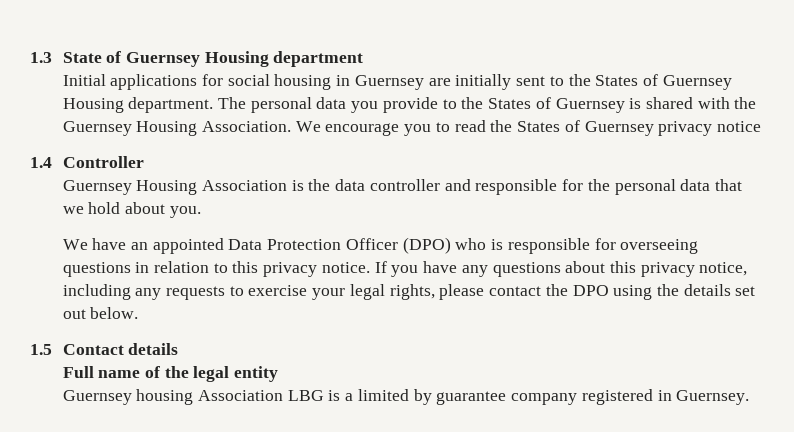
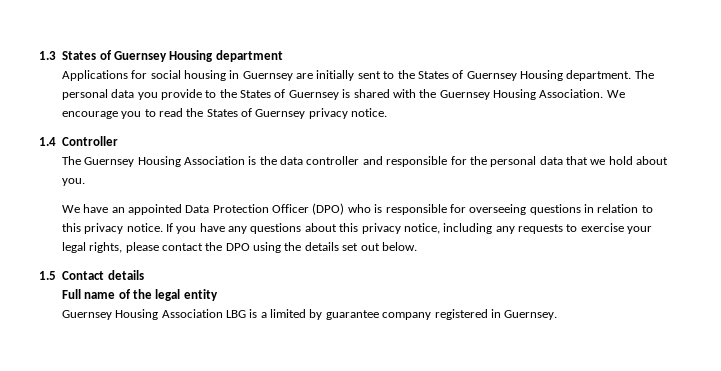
[62,52,102,63] State -> [62,51,97,60] States
[62,74,198,90] Initial applications -> [61,70,128,81] Applications
[716,121,761,132] notice -> [351,108,388,117] notice.
(144, 162) none -> [61,156,81,165] The
[136,389,194,405] housing -> [115,309,159,320] Housing

